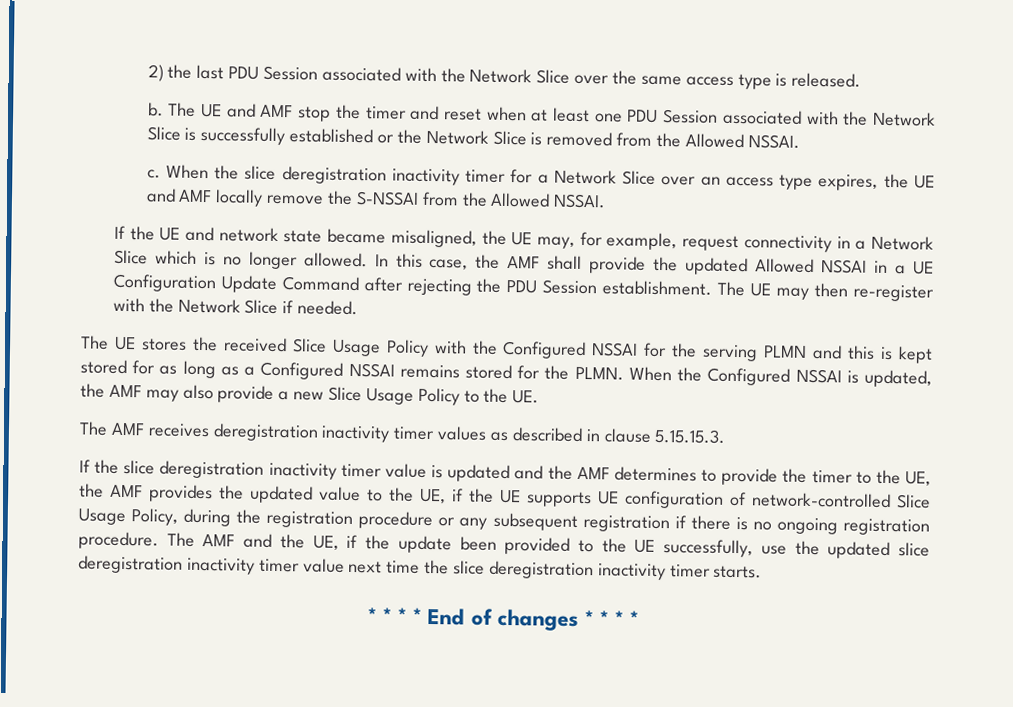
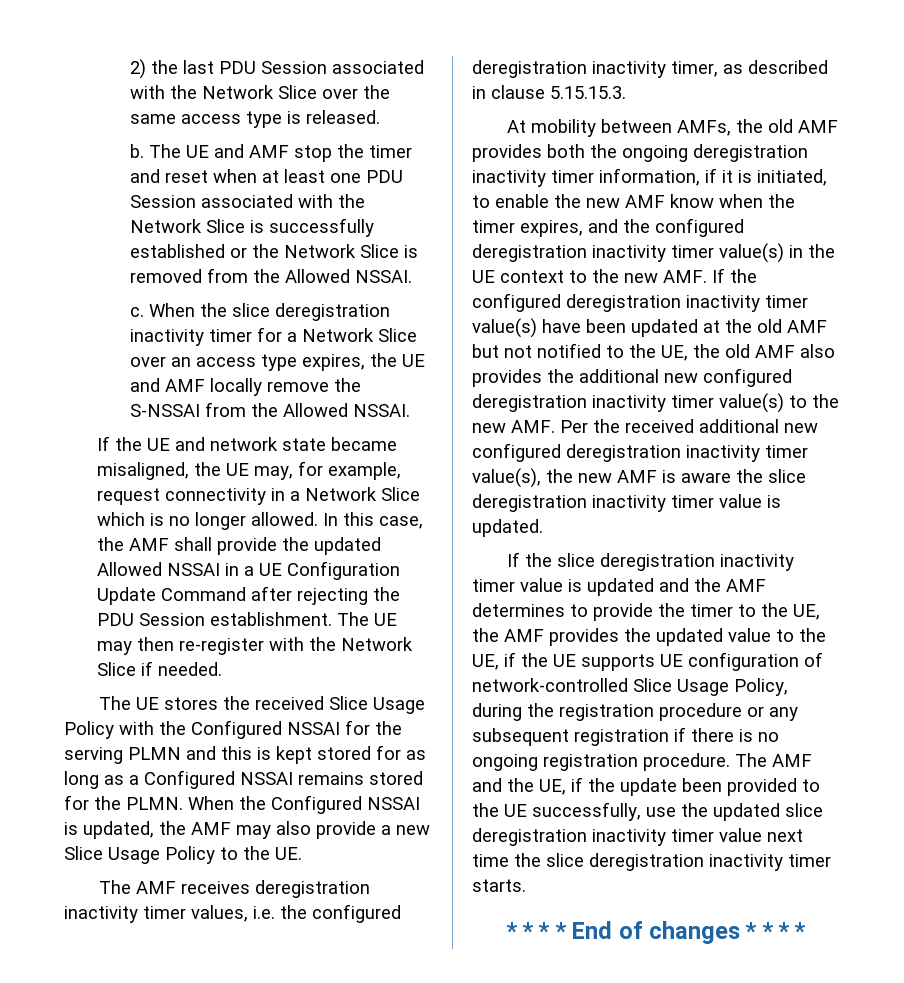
[437,426,488,441] values -> [191,904,401,923] [472,60,718,78] values, i.e. the configured deregistration inactivity timer,
(727, 436) none -> [507,119,839,137] [472,144,808,162] [472,168,827,187] [472,194,795,208] [472,218,744,237] [472,243,835,263] [472,268,757,283] [472,293,808,312] [472,318,827,338] [472,343,835,361] [472,368,792,387] [472,393,839,413] [472,419,818,433] [472,443,808,462] [472,468,806,488] [472,494,781,512] [472,519,543,537] // At mobility between AMFs, the old AMF provides both the ongoing deregistration inactivity timer information, if it is initiated, to enable the new AMF know when the timer expires, and the configured deregistration inactivity timer value(s) in the UE context to the new AMF. If the configured deregistration inactivity timer value(s) have been updated at the old AMF but not notified to the UE, the old AMF also provides the additional new configured deregistration inactivity timer value(s) to the new AMF. Per the received additional new configured deregistration inactivity timer value(s), the new AMF is aware the slice deregistration inactivity timer value is updated.

